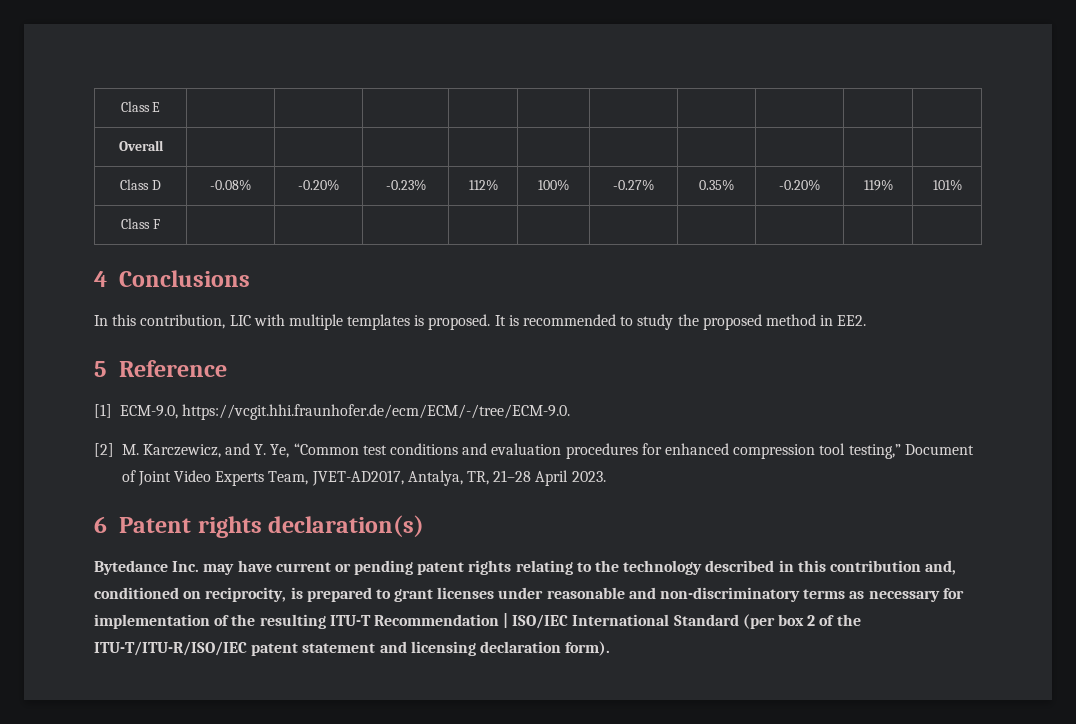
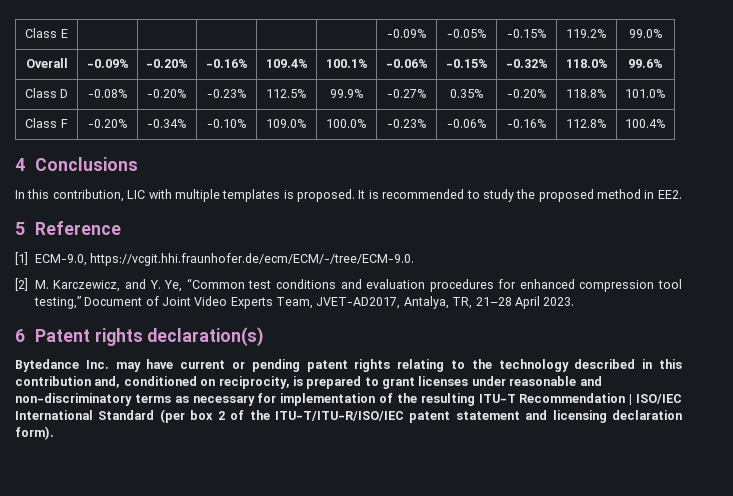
[118,140,164,151] | | | | // Overall | | | | | | | | | | -> [386,29,427,38] [446,29,487,38] [506,29,547,38] [566,29,607,38] [628,29,663,38] [25,58,68,68] [86,59,129,68] [146,59,188,68] [205,59,248,68] [265,59,308,68] [325,59,368,68] [385,59,428,68] [445,59,488,68] [505,59,548,68] [565,59,608,68] [628,59,663,68] -0.09% | -0.05% | -0.15% | 119.2% | 99.0% // Overall | -0.09% | -0.20% | -0.16% | 109.4% | 100.1% | -0.06% | -0.15% | -0.32% | 118.0% | 99.6%
[468,179,498,191] [538,179,569,191] 112% | 100% -> [266,89,307,98] [329,89,364,98] 112.5% | 99.9%
[863,179,893,191] [932,179,962,191] 119% | 101% -> [566,89,607,98] [625,89,666,98] 118.8% | 101.0%
(160, 224) | | | | | | | | | -> [87,119,128,128] [147,119,187,128] [206,119,247,128] [266,119,307,128] [326,119,367,128] [386,119,427,128] [446,119,487,128] [506,119,547,128] [566,119,607,128] [625,119,666,128] -0.20% | -0.34% | -0.10% | 109.0% | 100.0% | -0.23% | -0.06% | -0.16% | 112.8% | 100.4%

